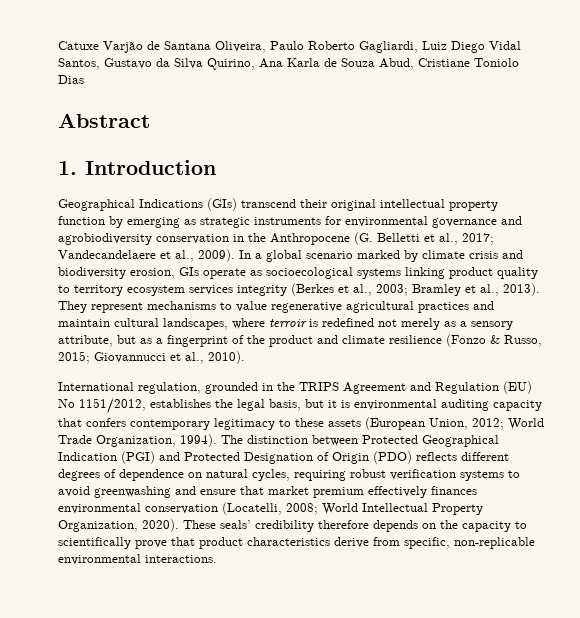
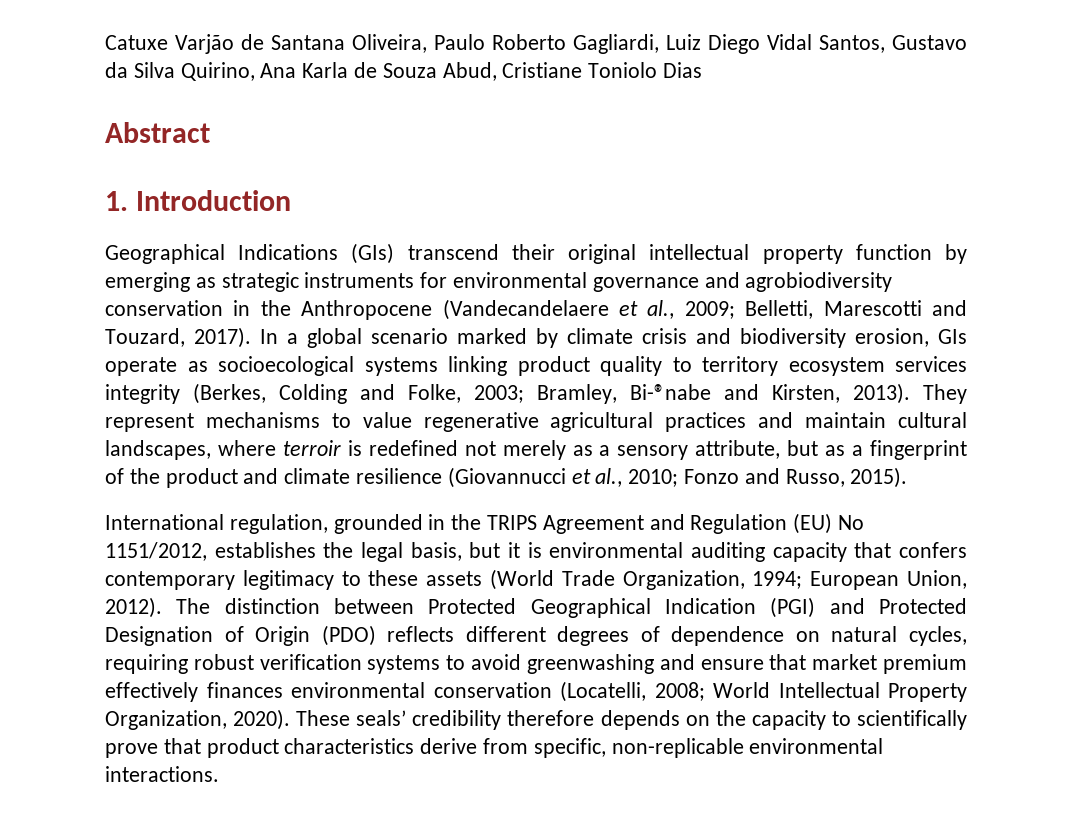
[354,232,494,245] [58,249,235,262] (G. Belletti et al., 2017; Vandecandelaere et al., 2009). -> [442,299,967,320] [105,327,251,348] (Vandecandelaere et al., 2009; Belletti, Marescotti and Touzard, 2017).
[291,283,499,296] (Berkes et al., 2003; Bramley et al., -> [193,383,840,404] (Berkes, Colding and Folke, 2003; Bramley, Bi-®nabe and Kirsten,
[446,334,542,347] [58,351,245,364] (Fonzo & Russo, 2015; Giovannucci et al., 2010). -> [447,467,908,488] (Giovannucci et al., 2010; Fonzo and Russo, 2015).
[365,417,544,430] [58,434,217,447] (European Union, 2012; World Trade Organization, 1994). -> [490,569,967,590] [105,597,162,618] (World Trade Organization, 1994; European Union, 2012).

